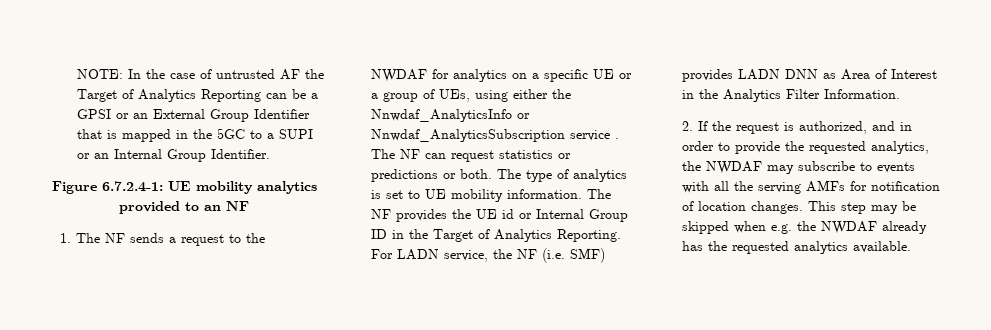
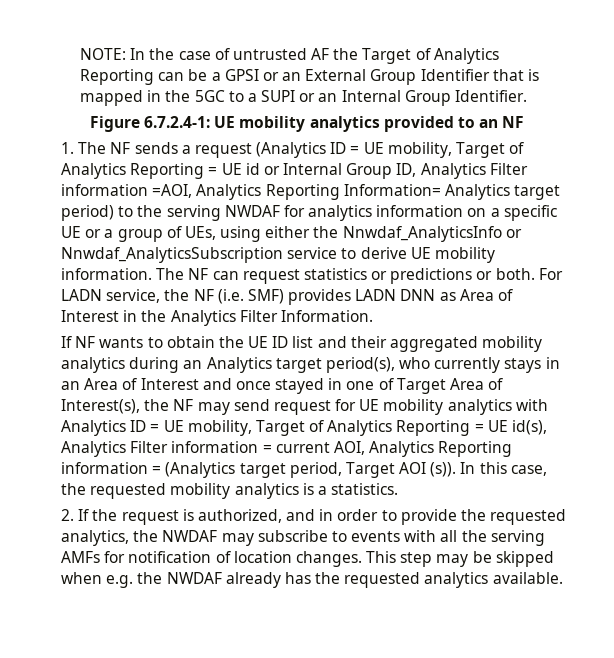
(225, 240) none -> [256,142,525,158] [61,163,528,179] [61,184,561,200] [61,205,115,221] (Analytics ID = UE mobility, Target of Analytics Reporting = UE id or Internal Group ID, Analytics Filter information =AOI, Analytics Reporting Information= Analytics target period)
(266, 238) none -> [166,205,221,221] serving
(508, 75) none -> [376,205,464,217] information
[615,138,620,139] . -> [341,247,495,263] [61,268,153,280] to derive UE mobility information.
[497,169,628,182] [371,189,612,202] [371,209,629,222] [371,229,622,242] The type of analytics is set to UE mobility information. The NF provides the UE id or Internal Group ID in the Target of Analytics Reporting. -> (535, 274) none
(901, 94) none -> [61,336,543,352] [61,357,560,373] [61,378,504,394] [61,399,548,415] [61,420,548,436] [61,441,513,457] [61,462,547,478] [61,483,399,499] // If NF wants to obtain the UE ID list and their aggregated mobility analytics during an Analytics target period(s), who currently stays in an Area of Interest and once stayed in one of Target Area of Interest(s), the NF may send request for UE mobility analytics with Analytics ID = UE mobility, Target of Analytics Reporting = UE id(s), Analytics Filter information = current AOI, Analytics Reporting information = (Analytics target period, Target AOI (s)). In this case, the requested mobility analytics is a statistics.

